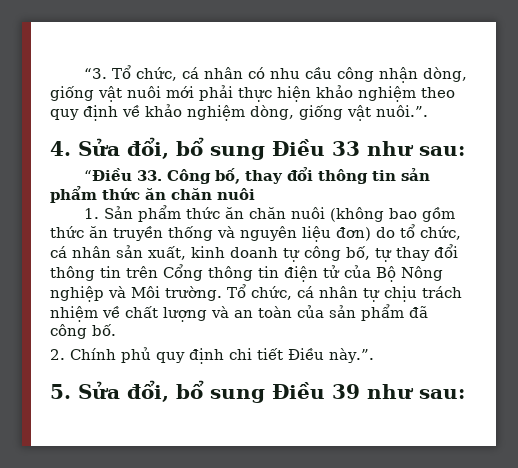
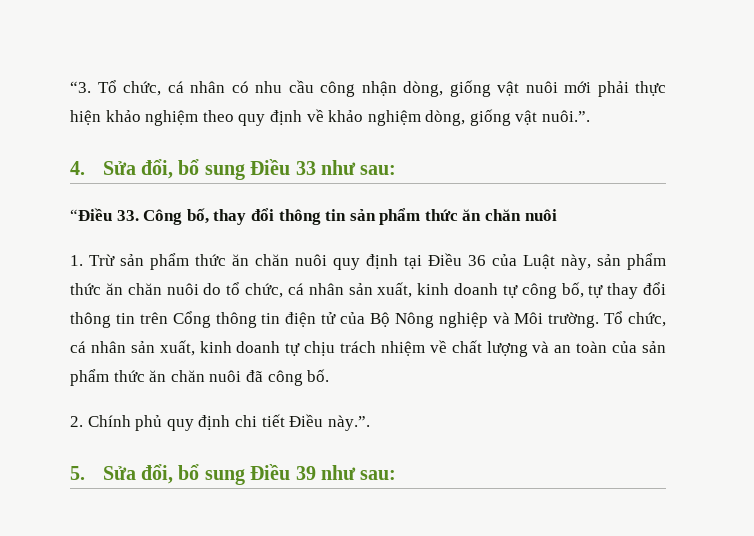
[103,205,455,222] [50,226,371,242] Sản phẩm thức ăn chăn nuôi (không bao gồm thức ăn truyền thống và nguyên liệu đơn) -> [89,253,666,270] [70,283,199,295] Trừ sản phẩm thức ăn chăn nuôi quy định tại Điều 36 của Luật này, sản phẩm thức ăn chăn nuôi
(358, 292) none -> [130,340,281,356] sản xuất, kinh doanh
(404, 312) none -> [113,370,242,382] thức ăn chăn nuôi

